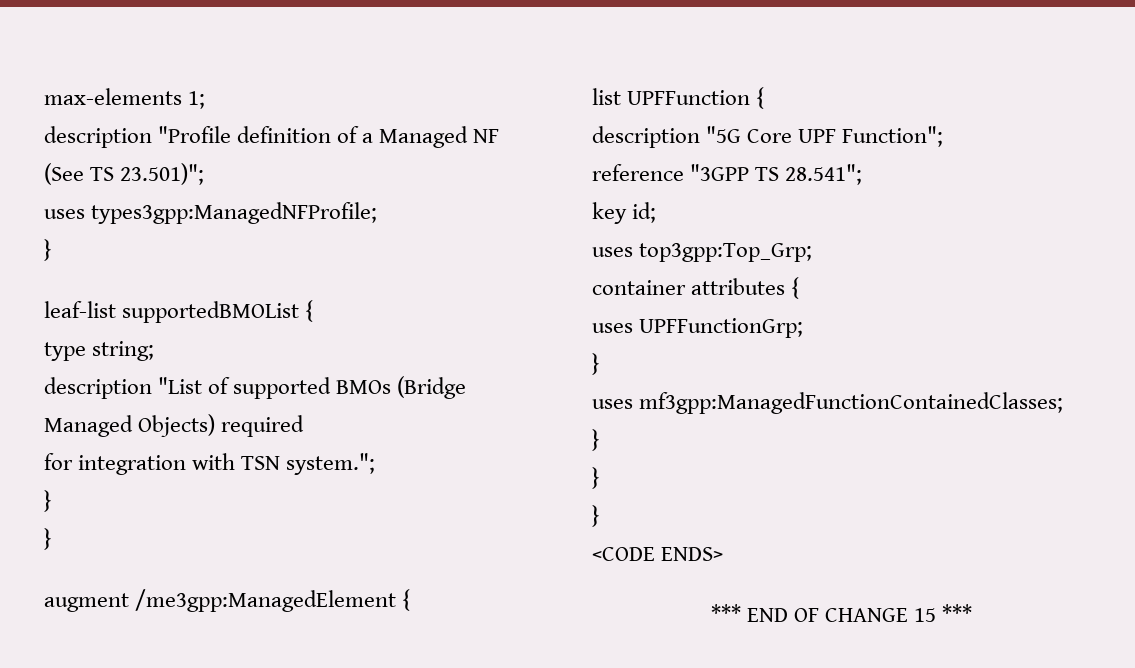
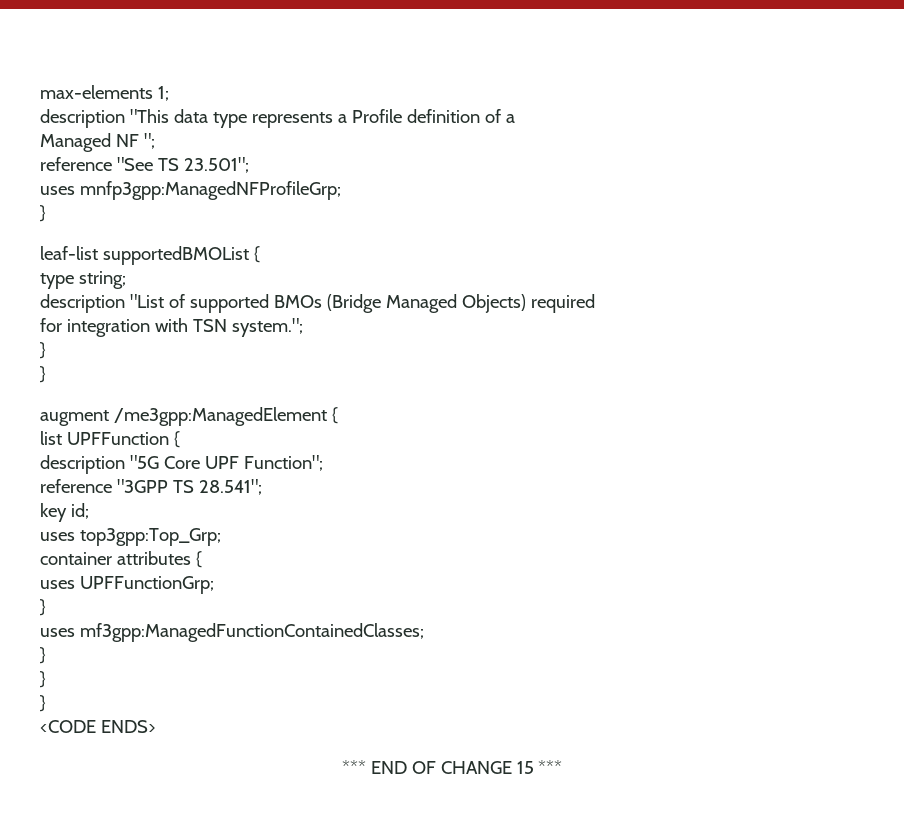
[158,126,232,143] "Profile -> [129,109,402,128] "This data type represents a Profile
(374, 138) none -> (515, 118) //
[44,163,205,185] [44,202,378,224] (See TS 23.501)"; // uses types3gpp:ManagedNFProfile; -> [143,133,155,149] [40,157,249,173] [40,181,341,200] "; // reference "See TS 23.501"; // uses mnfp3gpp:ManagedNFProfileGrp;

